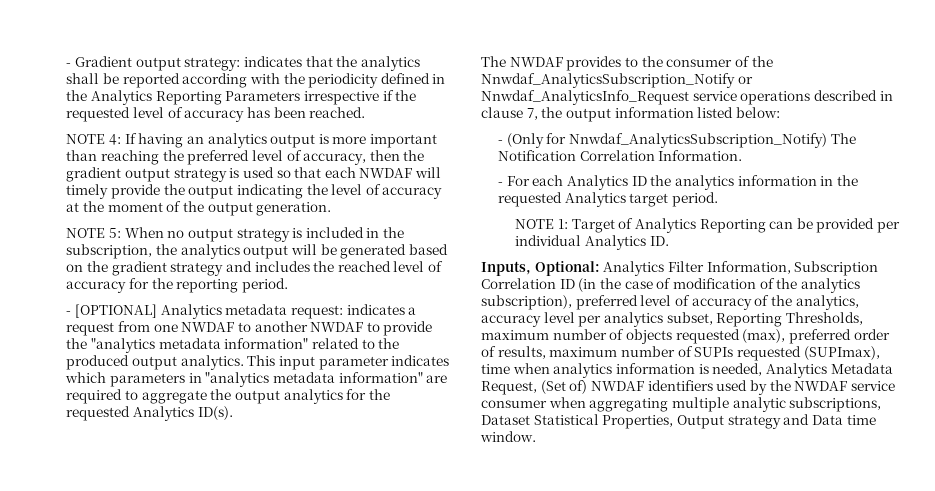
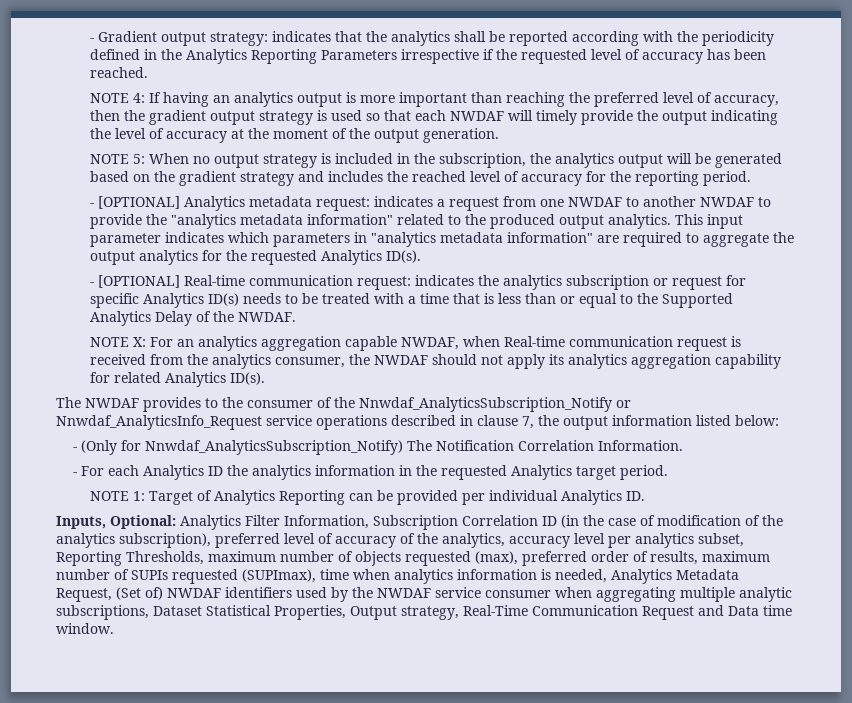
(233, 413) none -> [90,275,747,290] [90,293,734,308] [90,311,297,326] [90,336,742,351] [90,354,782,369] [90,372,266,387] // - [OPTIONAL] Real-time communication request: indicates the analytics subscription or request for specific Analytics ID(s) needs to be treated with a time that is less than or equal to the Supported Analytics Delay of the NWDAF. // NOTE X: For an analytics aggregation capable NWDAF, when Real-time communication request is received from the analytics consumer, the NWDAF should not apply its analytics aggregation capability for related Analytics ID(s).
[727,415,781,429] strategy -> [401,605,694,620] strategy, Real-Time Communication Request

